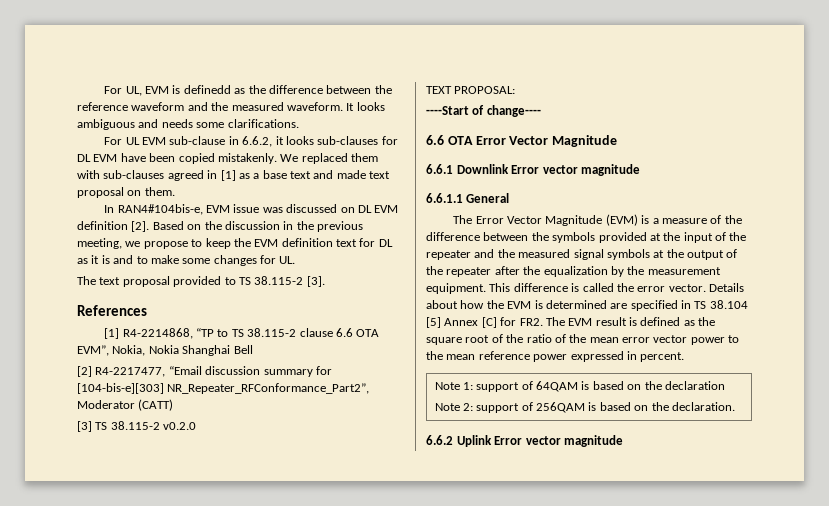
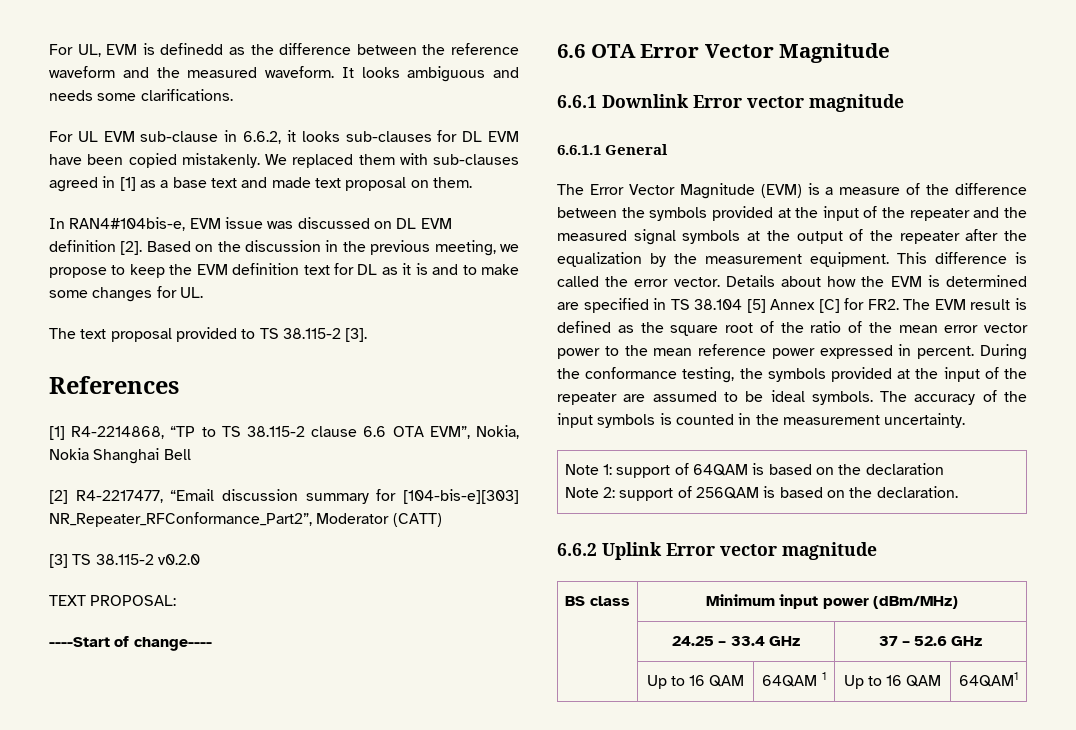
(685, 357) none -> [980,344,1027,360] [557,367,1027,383] [557,390,1027,405] [557,413,966,428] During the conformance testing, the symbols provided at the input of the repeater are assumed to be ideal symbols. The accuracy of the input symbols is counted in the measurement uncertainty.
(624, 441) none -> [565,596,630,606] [706,594,958,609] [672,636,800,646] [878,636,983,646] [646,675,745,689] [762,672,826,687] [843,675,942,689] [959,672,1018,687] // BS class | Minimum input power (dBm/MHz) // | 24.25 – 33.4 GHz | 37 – 52.6 GHz // | Up to 16 QAM | 64QAM 1 | Up to 16 QAM | 64QAM1

